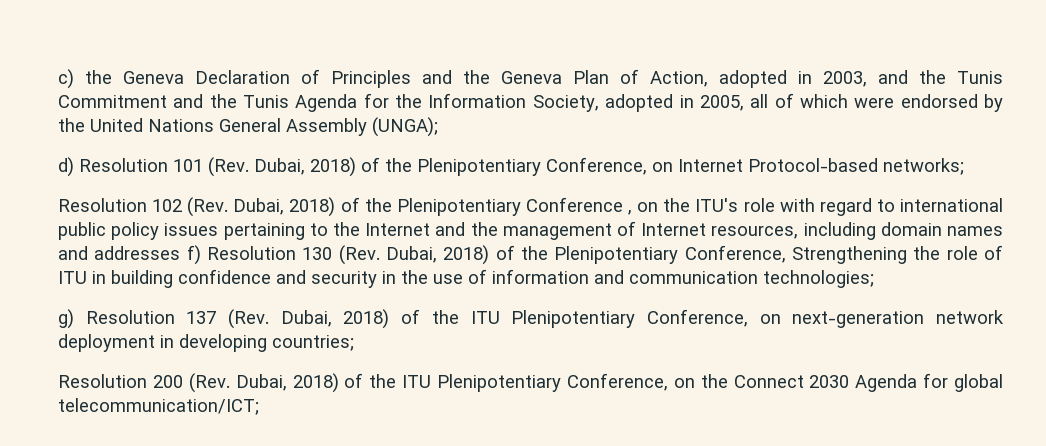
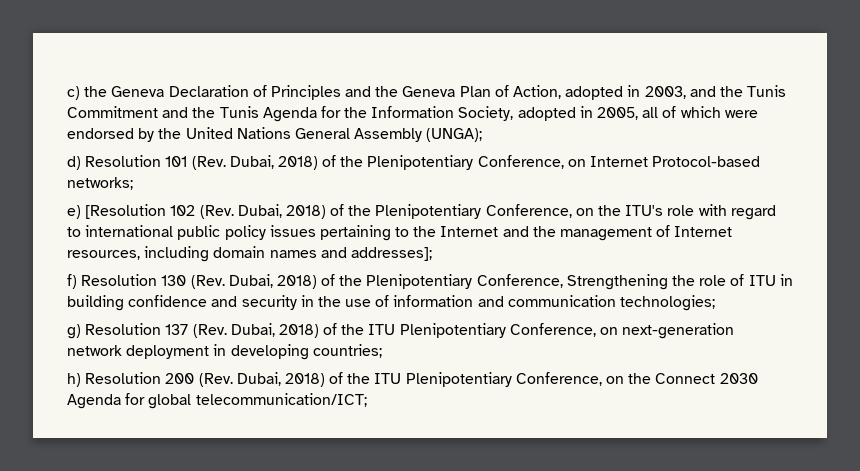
[58,198,147,212] Resolution -> [67,204,167,219] e) [Resolution
[525,197,633,215] Conference , -> [485,204,572,218] Conference,
[94,246,181,260] addresses -> [350,247,432,261] addresses]; //
(354, 343) none -> [67,373,81,387] h)

